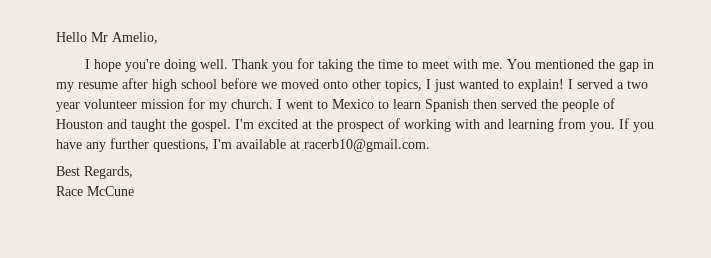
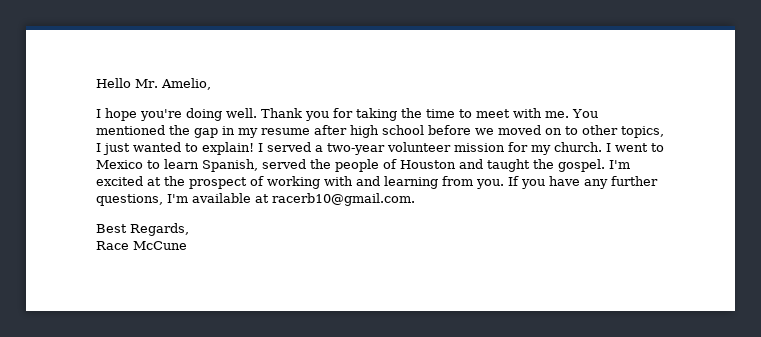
[91,32,108,42] Mr -> [135,79,158,88] Mr.
[323,80,348,89] onto -> [545,126,578,135] on to
[627,80,648,89] [56,102,80,112] two year -> [327,143,385,155] two-year
[425,99,497,112] Spanish then -> [202,159,258,172] Spanish,

